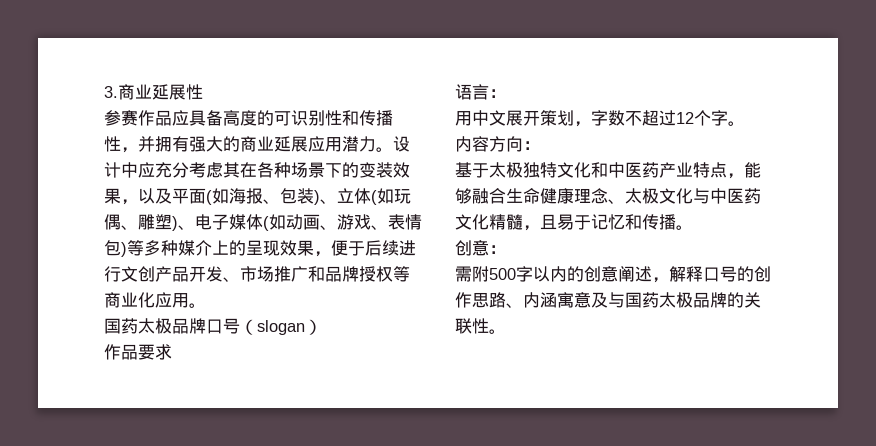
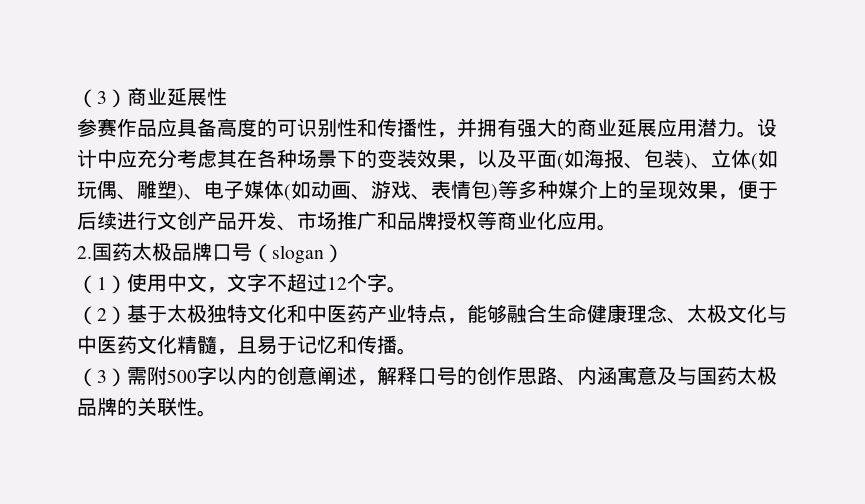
[104,86,118,98] 3. -> [77,89,127,108] （3）
(206, 305) none -> [77,246,92,259] 2.
[104,344,172,360] [455,84,506,100] [455,110,625,127] 作品要求 // 语言： // 用中文展开策划，字数 -> [77,273,267,294] （1）使用中文，文字
[455,136,540,152] 内容方向： // -> [77,306,127,325] （2）
[455,240,506,256] 创意： // -> [77,368,127,387] （3）

